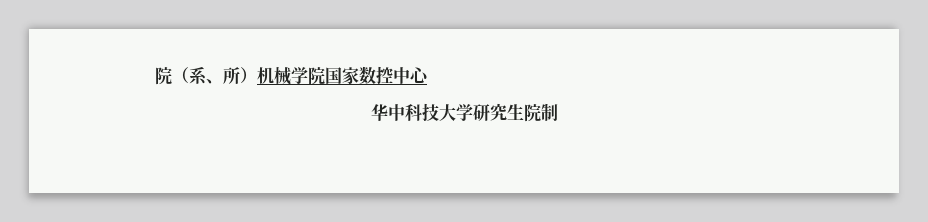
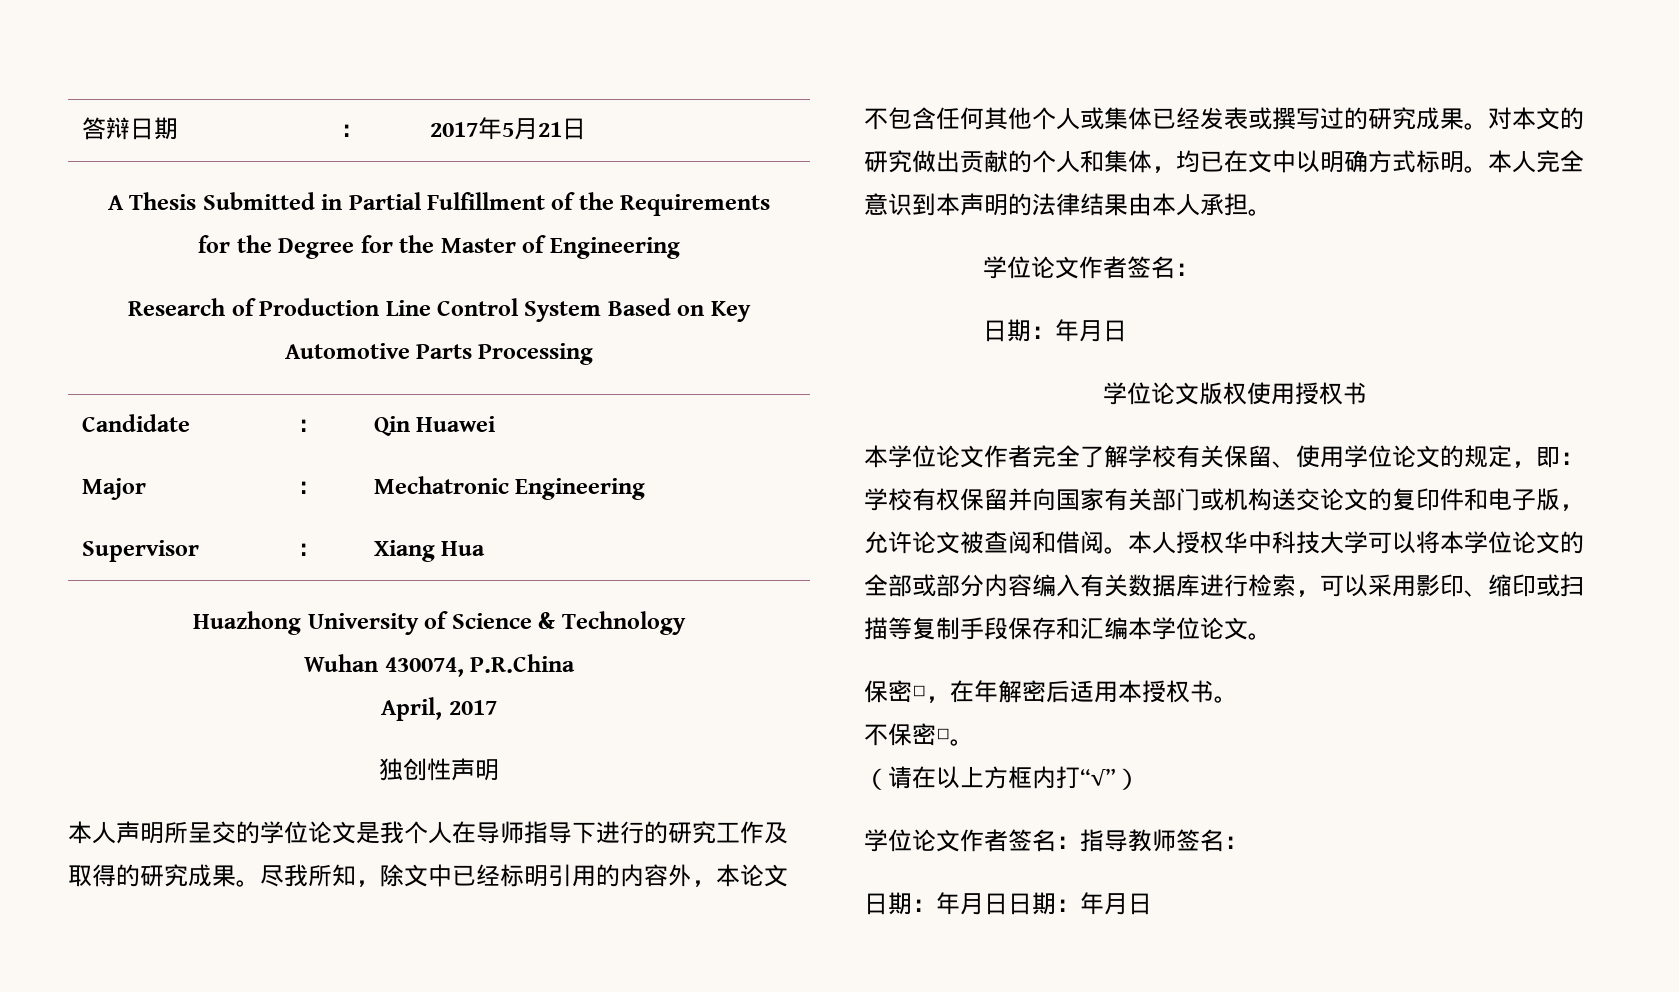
[155,66,431,85] [371,103,558,122] 院（系、所）机械学院国家数控中心 // 华中科技大学研究生院制 -> [81,117,178,140] [339,124,364,137] [429,117,586,140] [107,192,771,216] [198,235,680,259] [128,298,751,322] [284,343,594,365] [81,414,190,432] [296,419,321,432] [373,416,495,436] [81,478,146,500] [296,481,321,494] [373,476,645,500] [81,540,199,562] [296,543,321,556] [373,540,485,562] [193,611,686,635] [304,654,575,677] [381,697,497,721] [379,758,499,781] [68,821,788,844] [68,864,788,887] [864,107,1584,130] [864,150,1584,173] [864,193,1272,216] [982,256,1199,279] [982,319,1127,342] [1103,382,1367,405] [864,445,1584,468] [864,488,1584,511] [864,531,1584,554] [864,574,1584,597] [864,617,1272,640] [864,680,1238,703] [864,723,974,746] [864,766,1140,790] [864,829,1248,852] [864,892,1152,915] 答辩日期 | ： | 2017年5月21日 // A Thesis Submitted in Partial Fulfillment of the Requirements // for the Degree for the Master of Engineering // Research of Production Line Control System Based on Key Automotive Parts Processing // Candidate | ： | Qin Huawei // Major | ： | Mechatronic Engineering // Supervisor | ： | Xiang Hua // Huazhong University of Science & Technology // Wuhan 430074, P.R.China // April, 2017 // 独创性声明 // 本人声明所呈交的学位论文是我个人在导师指导下进行的研究工作及取得的研究成果。尽我所知，除文中已经标明引用的内容外，本论文不包含任何其他个人或集体已经发表或撰写过的研究成果。对本文的研究做出贡献的个人和集体，均已在文中以明确方式标明。本人完全意识到本声明的法律结果由本人承担。 // 学位论文作者签名： // 日期：年月日 // 学位论文版权使用授权书 // 本学位论文作者完全了解学校有关保留、使用学位论文的规定，即：学校有权保留并向国家有关部门或机构送交论文的复印件和电子版，允许论文被查阅和借阅。本人授权华中科技大学可以将本学位论文的全部或部分内容编入有关数据库进行检索，可以采用影印、缩印或扫描等复制手段保存和汇编本学位论文。 // 保密□，在年解密后适用本授权书。 // 不保密□。 // （请在以上方框内打“√”） // 学位论文作者签名：指导教师签名： // 日期：年月日日期：年月日

